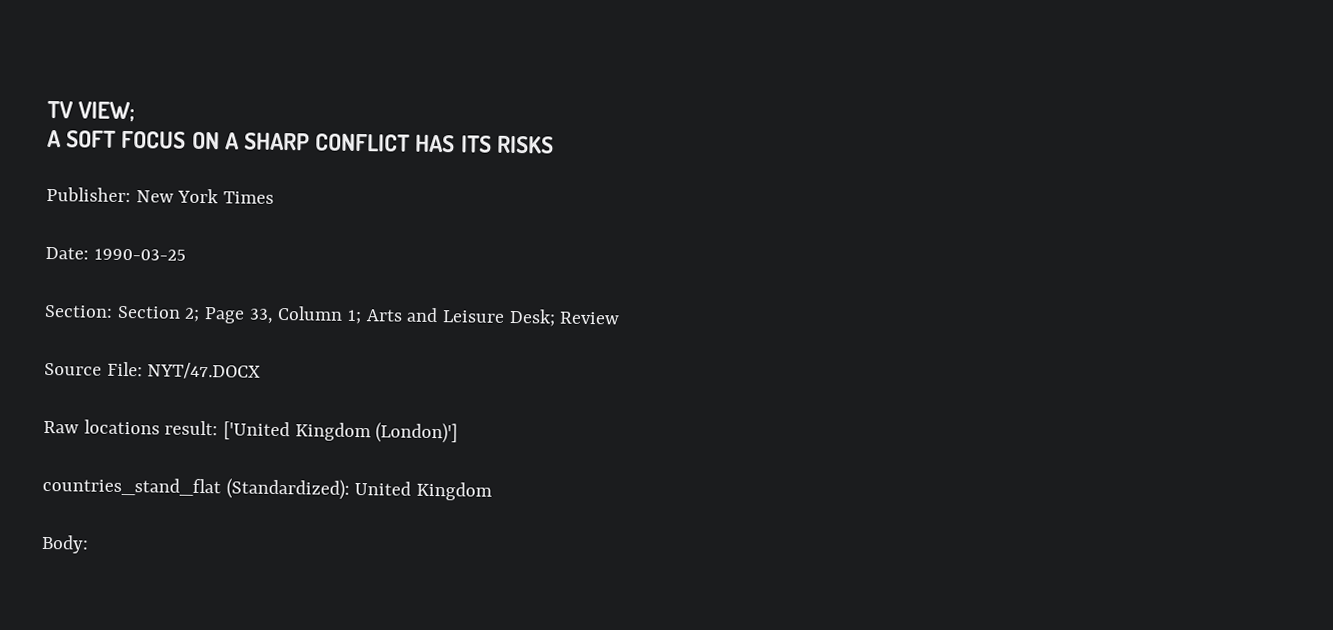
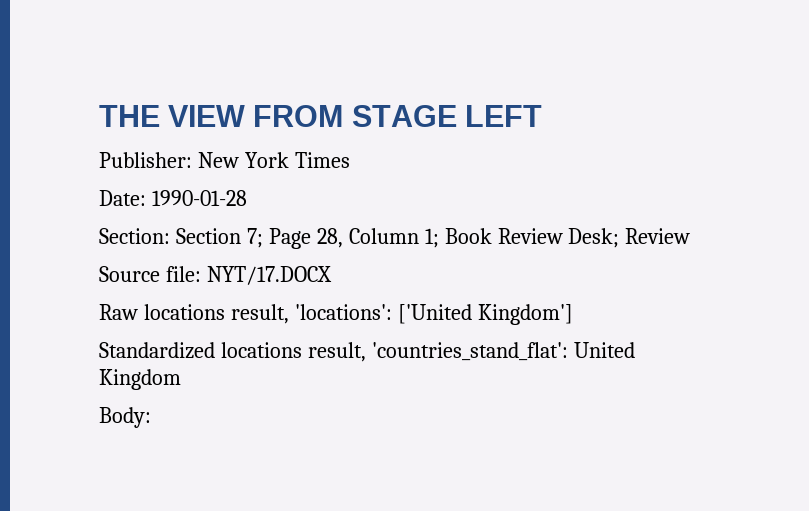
[47,100,136,123] [47,129,554,154] TV VIEW; // A SOFT FOCUS ON A SHARP CONFLICT HAS ITS RISKS -> [99,105,542,127] THE VIEW FROM STAGE LEFT
[93,248,186,261] 1990-03-25 -> [151,190,247,206] 1990-01-28
[184,305,506,325] 2; Page 33, Column 1; Arts and Leisure -> [246,228,563,249] 7; Page 28, Column 1; Book Review
[106,361,262,380] File: NYT/47.DOCX -> [165,266,332,285] file: NYT/17.DOCX
[164,420,459,444] [42,476,350,500] result: ['United Kingdom (London)'] // countries_stand_flat (Standardized): -> [230,304,573,325] [99,342,568,362] result, 'locations': ['United Kingdom'] // Standardized locations result, 'countries_stand_flat':

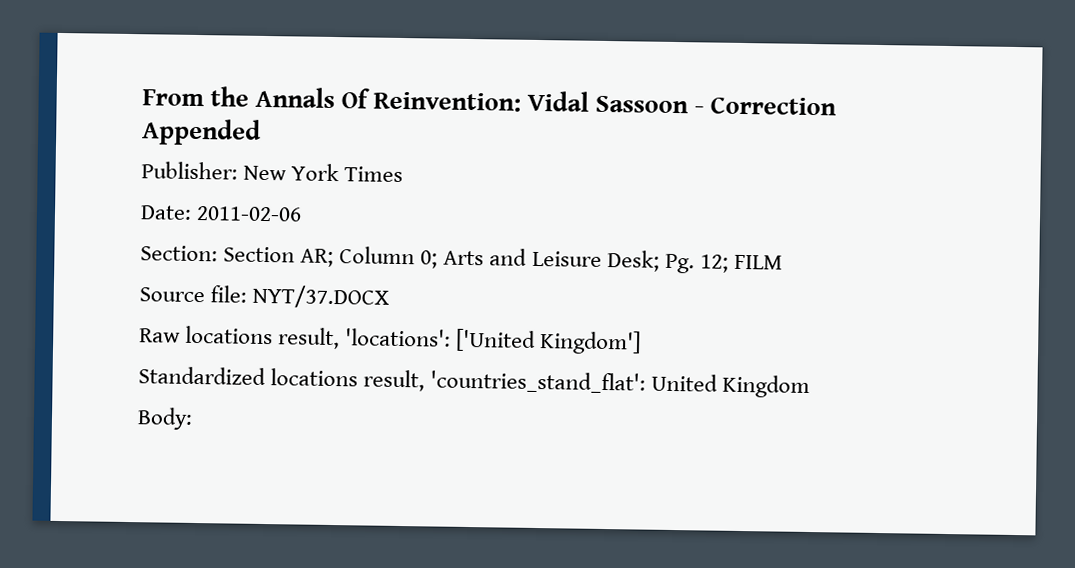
[99,105,542,127] THE VIEW FROM STAGE LEFT -> [142,86,838,116] [142,118,261,146] From the Annals Of Reinvention: Vidal Sassoon - Correction Appended
[151,190,247,206] 1990-01-28 -> [196,206,303,222] 2011-02-06
[246,228,691,249] 7; Page 28, Column 1; Book Review Desk; Review -> [300,246,783,274] AR; Column 0; Arts and Leisure Desk; Pg. 12; FILM
[206,266,332,285] NYT/17.DOCX -> [252,284,390,309] NYT/37.DOCX

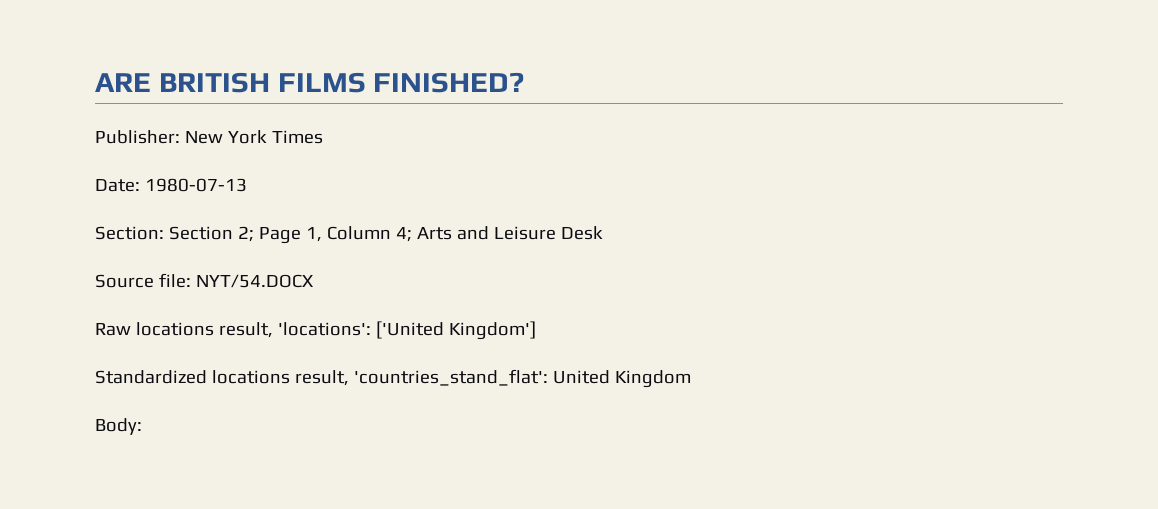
[142,86,838,116] [142,118,261,146] From the Annals Of Reinvention: Vidal Sassoon - Correction Appended -> [95,72,525,93] ARE BRITISH FILMS FINISHED?
[196,206,303,222] 2011-02-06 -> [144,178,247,192] 1980-07-13
[300,246,783,274] AR; Column 0; Arts and Leisure Desk; Pg. 12; FILM -> [237,226,603,244] 2; Page 1, Column 4; Arts and Leisure Desk
[252,284,390,309] NYT/37.DOCX -> [195,274,314,288] NYT/54.DOCX

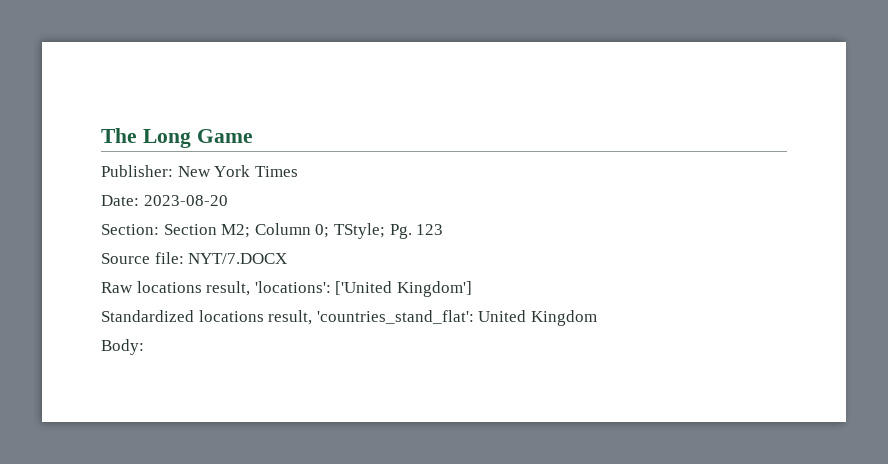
[95,72,525,93] ARE BRITISH FILMS FINISHED? -> [101,128,253,148] The Long Game
[144,178,247,192] 1980-07-13 -> [143,195,228,206] 2023-08-20
[237,226,603,244] 2; Page 1, Column 4; Arts and Leisure Desk -> [221,223,444,239] M2; Column 0; TStyle; Pg. 123
[195,274,314,288] NYT/54.DOCX -> [188,253,288,264] NYT/7.DOCX

